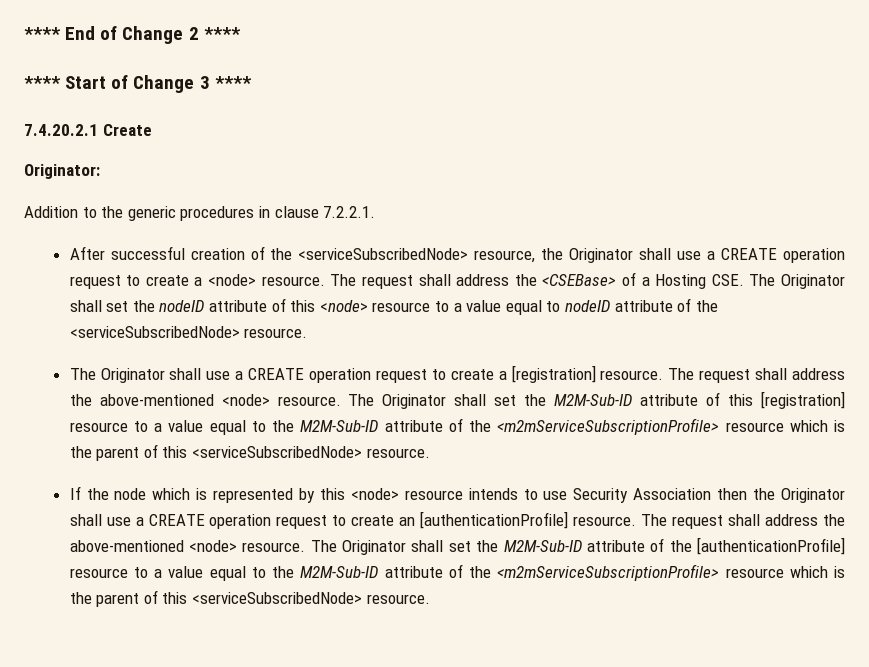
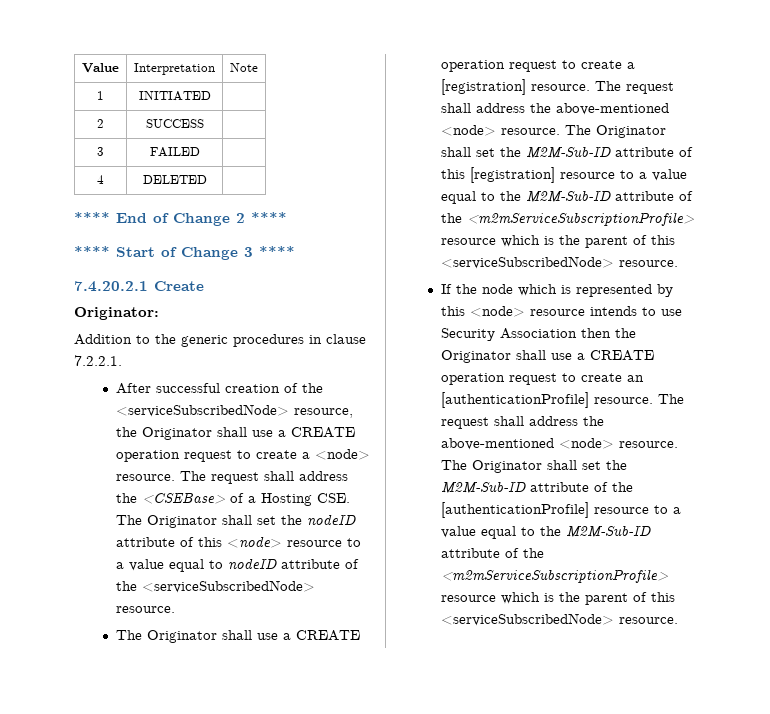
(24, 33) none -> [82,63,119,73] [134,63,215,75] [230,63,258,72] [97,91,104,100] [138,91,211,101] [97,119,104,128] [145,119,204,128] [97,147,104,156] [149,147,200,157] [97,175,104,184] [142,175,207,184] Value | Interpretation | Note // 1 | INITIATED | // 2 | SUCCESS | // 3 | FAILED | // 4 | DELETED | //

